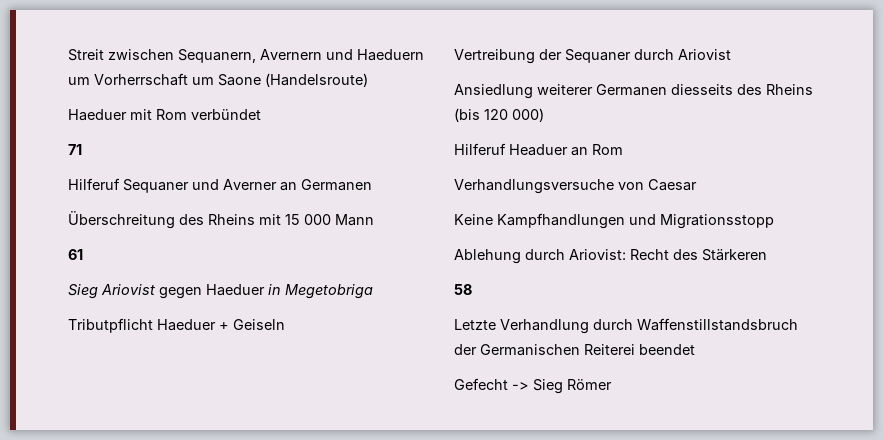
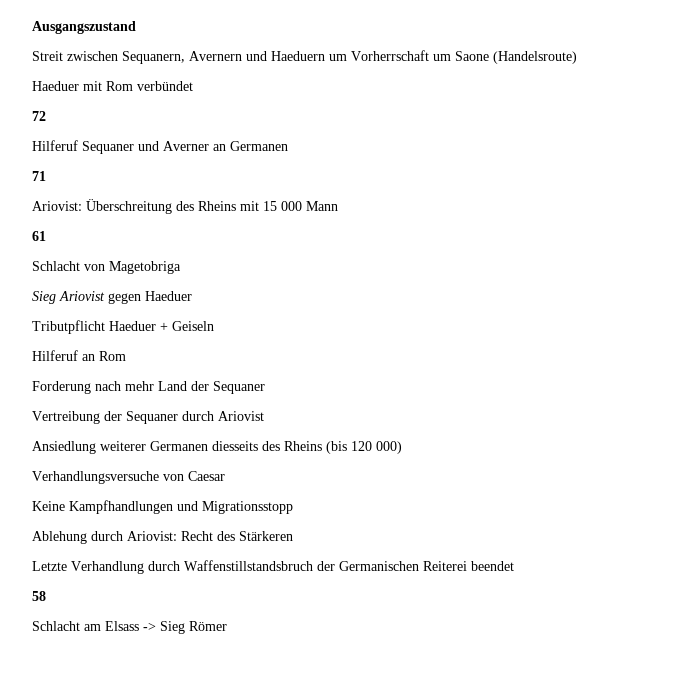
(68, 55) none -> [32,21,136,34] Ausgangszustand //
[68,144,82,155] 71 -> [32,111,46,121] 72
(372, 185) none -> [32,171,46,181] [32,201,82,211] 71 // Ariovist:
(83, 254) none -> [32,261,181,274] // Schlacht von Magetobriga
[268,284,373,299] in Megetobriga -> (192, 296) none
(285, 324) none -> [32,350,126,361] [32,381,265,394] // Hilferuf an Rom // Forderung nach mehr Land der Sequaner
[454,143,623,156] // Hilferuf Headuer an Rom -> (402, 447) none
[454,284,472,295] // 58 -> (293, 536) none
[454,378,508,390] Gefecht -> [32,591,46,601] [32,621,139,631] 58 // Schlacht am Elsass

